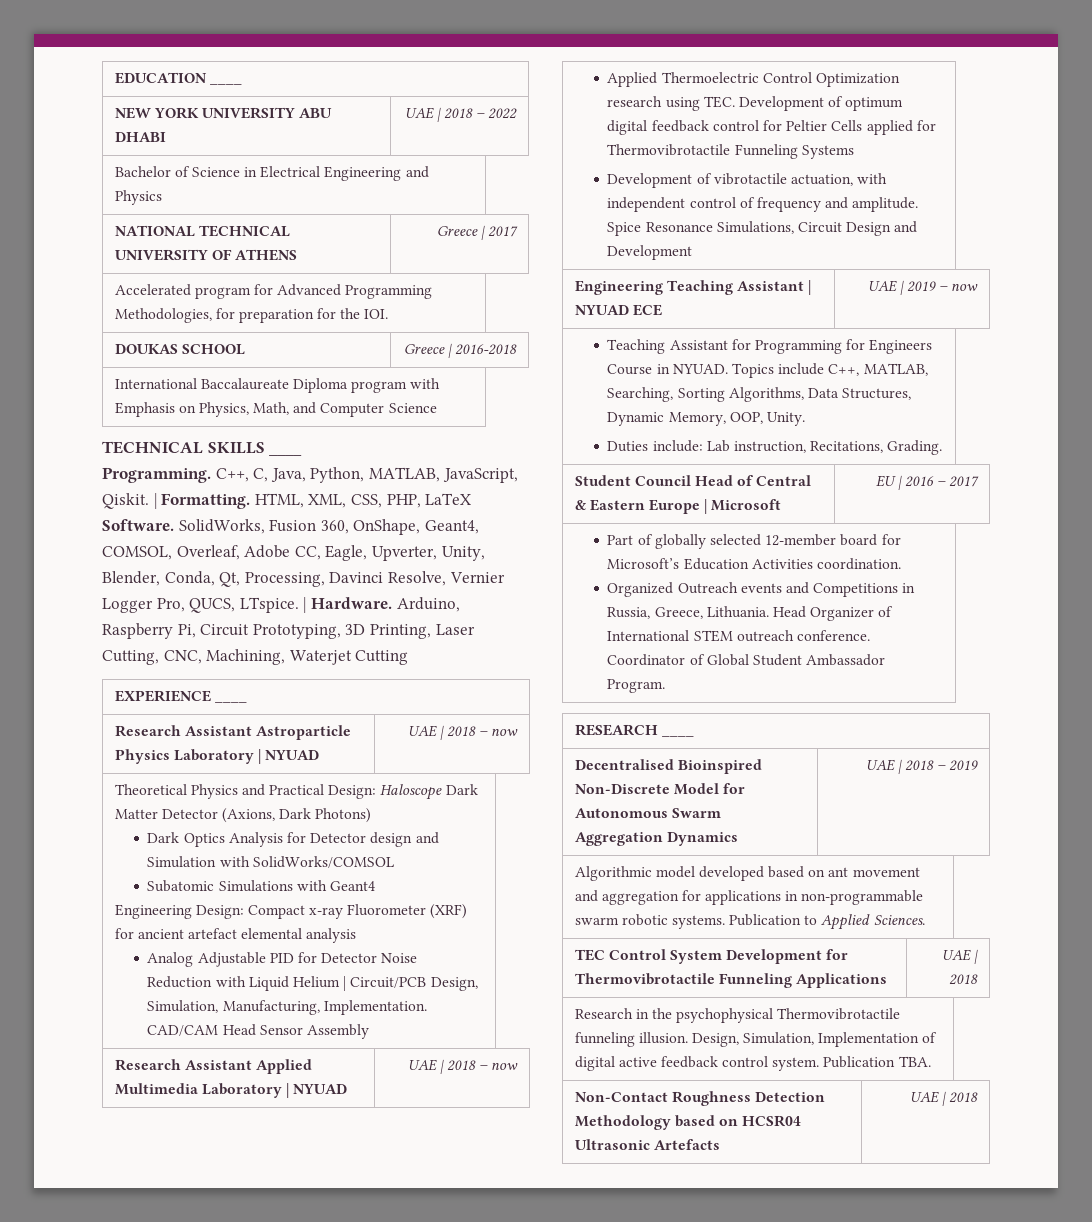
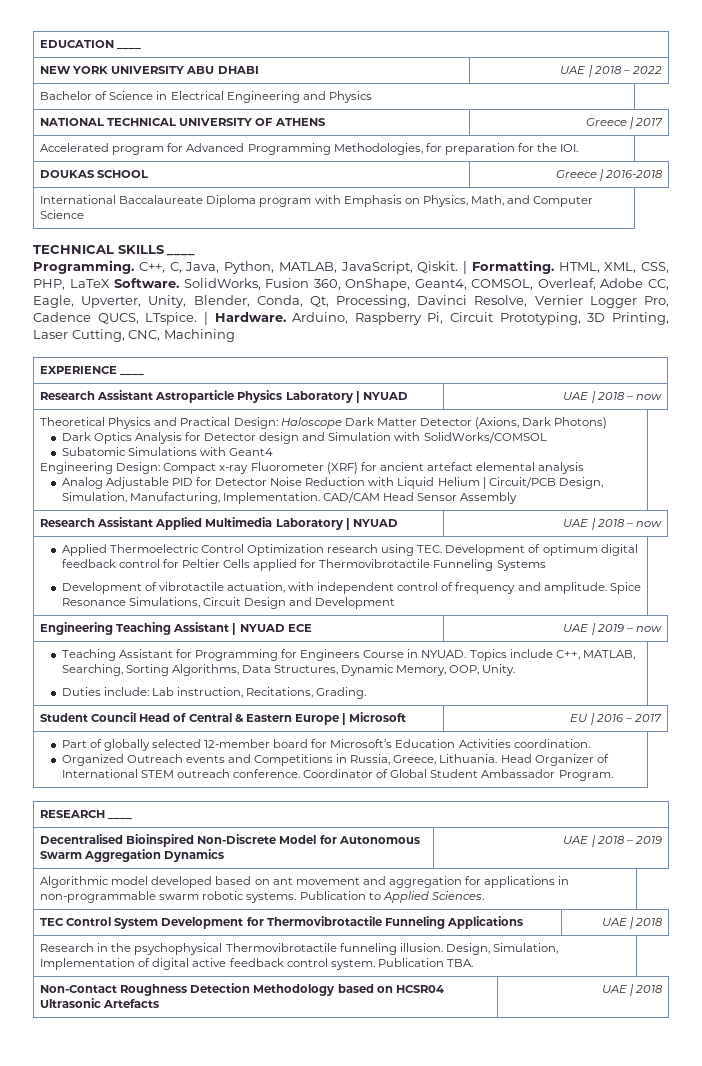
(185, 605) none -> [33,312,91,322] Cadence
[206,649,409,665] Machining, Waterjet Cutting -> [163,329,235,342] Machining

